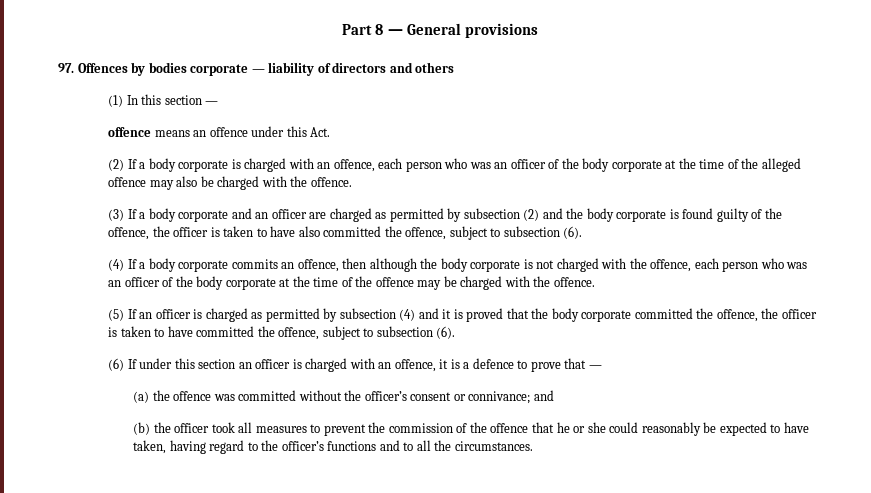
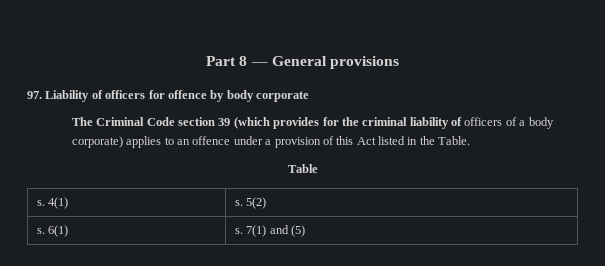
[77,62,455,76] [108,94,219,107] [108,126,331,137] [108,158,801,172] [108,176,352,190] [108,208,782,222] [108,226,583,240] [108,258,808,272] [108,276,595,290] [108,308,817,322] [108,326,456,340] [108,358,602,372] [133,390,554,404] [133,422,809,436] [133,440,533,454] Offences by bodies corporate — liability of directors and others // (1) In this section — // offence means an offence under this Act. // (2) If a body corporate is charged with an offence, each person who was an officer of the body corporate at the time of the alleged offence may also be charged with the offence. // (3) If a body corporate and an officer are charged as permitted by subsection (2) and the body corporate is found guilty of the offence, the officer is taken to have also committed the offence, subject to subsection (6). // (4) If a body corporate commits an offence, then although the body corporate is not charged with the offence, each person who was an officer of the body corporate at the time of the offence may be charged with the offence. // (5) If an officer is charged as permitted by subsection (4) and it is proved that the body corporate committed the offence, the officer is taken to have committed the offence, subject to subsection (6). // (6) If under this section an officer is charged with an offence, it is a defence to prove that — // (a) the offence was committed without the officer’s consent or connivance; and // (b) the officer took all measures to prevent the commission of the offence that he or she could reasonably be expected to have taken, having regard to the officer’s functions and to all the circumstances. -> [45,90,309,102] [71,117,554,129] [71,136,471,148] [287,164,318,173] [36,197,69,209] [234,197,267,209] [36,225,69,237] [234,225,306,237] Liability of officers for offence by body corporate // The Criminal Code section 39 (which provides for the criminal liability of officers of a body corporate) applies to an offence under a provision of this Act listed in the Table. // Table // s. 4(1) | s. 5(2) // s. 6(1) | s. 7(1) and (5)

